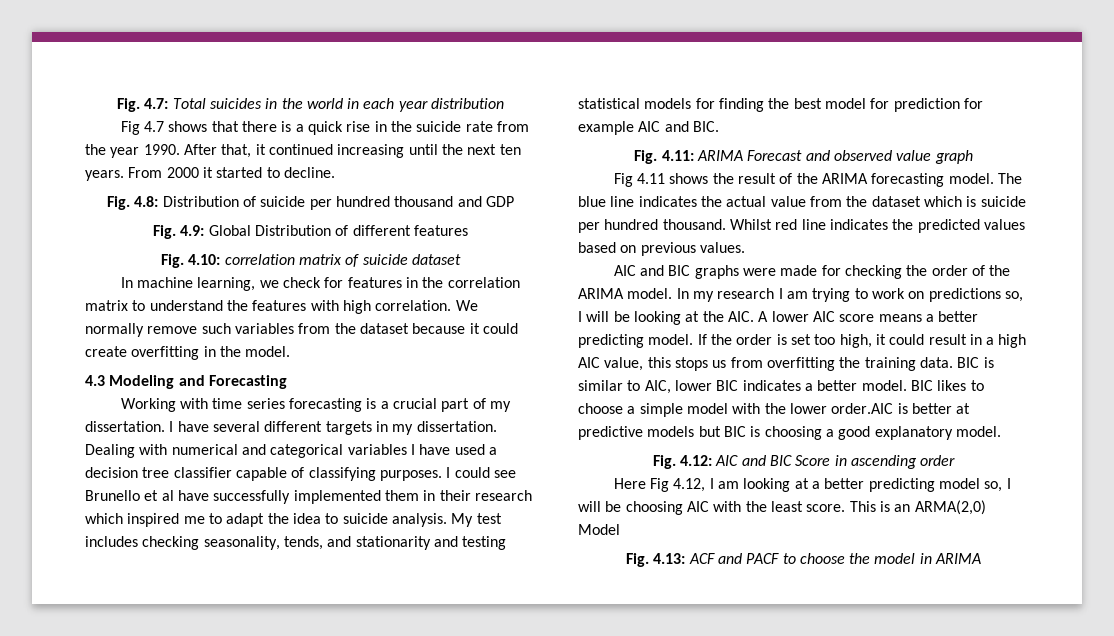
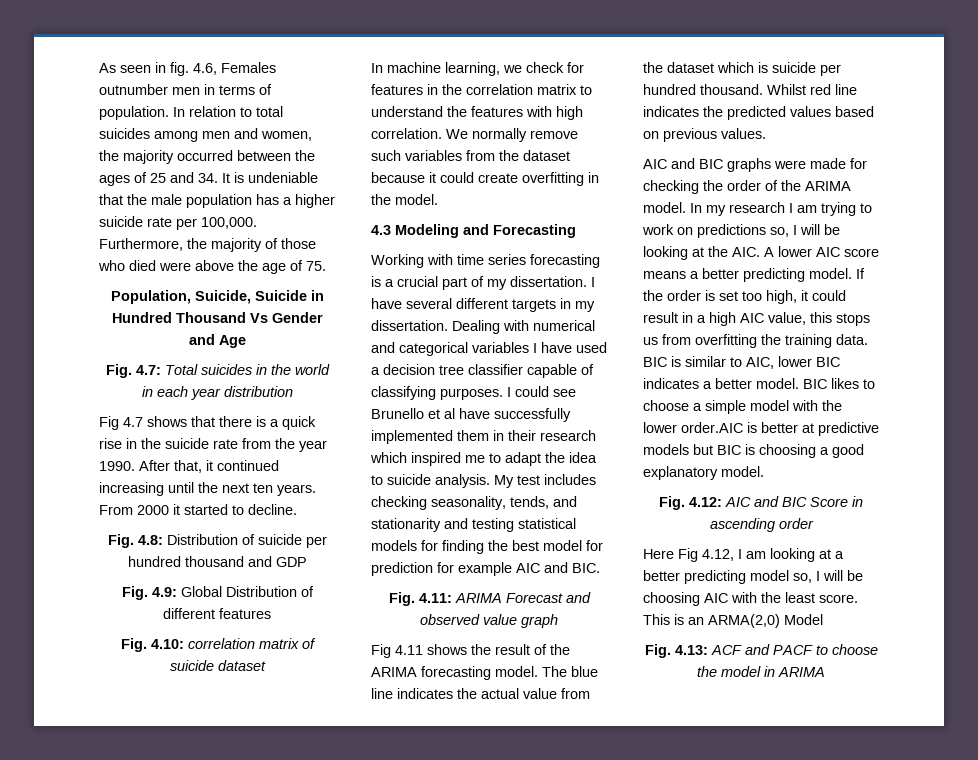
(116, 105) none -> [99,62,276,76] [99,84,272,95] [99,106,283,120] [99,128,312,142] [99,150,315,164] [99,172,318,186] [99,194,335,208] [99,216,257,230] [99,238,316,252] [98,260,326,274] [110,290,324,304] [111,312,323,323] [188,334,246,348] As seen in fig. 4.6, Females outnumber men in terms of population. In relation to total suicides among men and women, the majority occurred between the ages of 25 and 34. It is undeniable that the male population has a higher suicide rate per 100,000. Furthermore, the majority of those who died were above the age of 75. // Population, Suicide, Suicide in Hundred Thousand Vs Gender and Age //

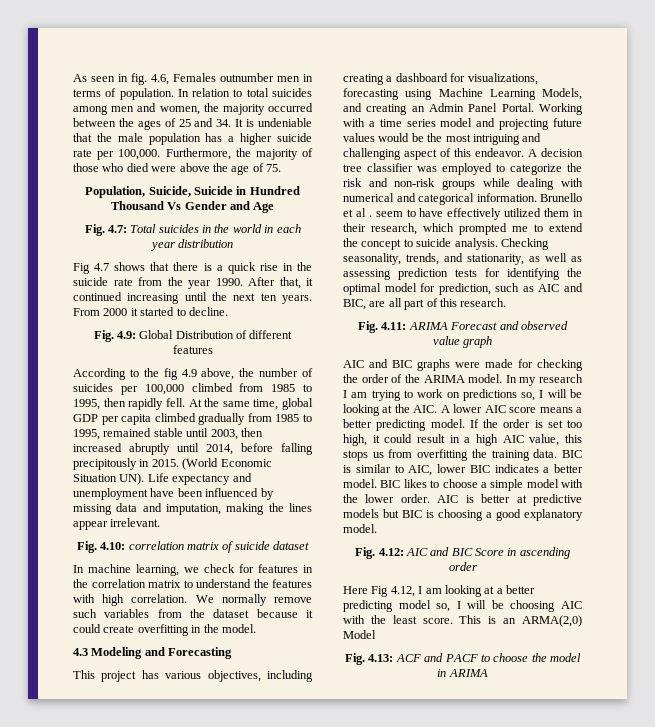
[107,534,327,548] [127,556,307,567] // Fig. 4.8: Distribution of suicide per hundred thousand and GDP -> (228, 311) none
(271, 613) none -> [73,368,313,380] [73,383,312,395] [73,398,313,410] [73,413,312,425] [73,428,263,440] [73,443,313,455] [73,458,272,470] [73,473,252,485] [73,488,274,500] [73,503,312,515] [73,518,161,530] // According to the fig 4.9 above, the number of suicides per 100,000 climbed from 1985 to 1995, then rapidly fell. At the same time, global GDP per capita climbed gradually from 1985 to 1995, remained stable until 2003, then increased abruptly until 2014, before falling precipitously in 2015. (World Economic Situation UN). Life expectancy and unemployment have been influenced by missing data and imputation, making the lines appear irrelevant.
(576, 231) none -> [73,670,313,682] [343,73,538,85] [343,88,582,100] [343,103,534,115] This project has various objectives, including creating a dashboard for visualizations, forecasting using Machine Learning Models, and creating an Admin Panel Portal.
(453, 259) none -> [368,121,375,127] a
[530,254,600,268] [371,276,595,290] [371,298,595,312] [371,320,595,334] [371,342,607,356] [371,364,594,378] [371,386,576,400] [371,408,571,422] [371,430,596,444] [370,452,597,466] [371,474,596,488] [371,496,577,510] [371,518,576,532] [371,540,603,554] [371,562,600,576] forecasting is a crucial part of my dissertation. I have several different targets in my dissertation. Dealing with numerical and categorical variables I have used a decision tree classifier capable of classifying purposes. I could see Brunello et al have successfully implemented them in their research which inspired me to adapt the idea to suicide analysis. My test includes checking seasonality, tends, and stationarity and testing statistical models for finding the best model for prediction for example AIC and BIC. -> [440,118,582,130] [343,133,542,145] [343,148,583,160] [343,163,582,175] [343,178,583,190] [343,193,582,205] [343,208,583,220] [343,223,583,235] [343,238,549,250] [343,253,582,265] [343,268,582,280] [343,283,583,295] [343,298,507,310] model and projecting future values would be the most intriguing and challenging aspect of this endeavor. A decision tree classifier was employed to categorize the risk and non-risk groups while dealing with numerical and categorical information. Brunello et al . seem to have effectively utilized them in their research, which prompted me to extend the concept to suicide analysis. Checking seasonality, trends, and stationarity, as well as assessing prediction tests for identifying the optimal model for prediction, such as AIC and BIC, are all part of this research.
[371,644,570,658] [371,666,598,680] [371,688,590,699] [643,62,841,76] [643,84,857,95] [643,106,874,120] [643,128,766,142] // Fig 4.11 shows the result of the ARIMA forecasting model. The blue line indicates the actual value from the dataset which is suicide per hundred thousand. Whilst red line indicates the predicted values based on previous values. -> (493, 342) none
[681,422,743,433] order.AIC -> [400,494,459,503] order. AIC

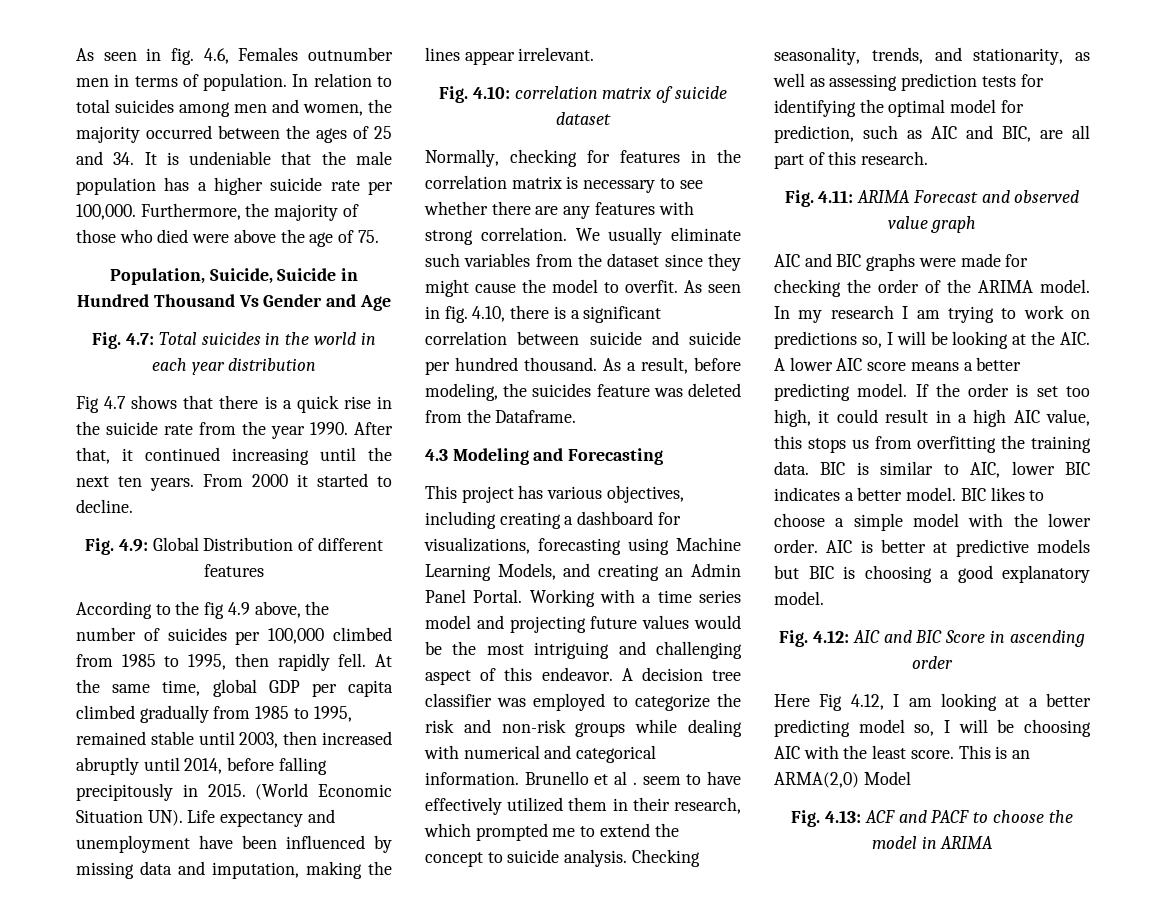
[73,564,235,576] In machine learning, we check -> [425,149,577,167] Normally, checking
[183,579,269,588] to understand the -> [566,176,703,193] [424,201,591,219] is necessary to see whether there are any
[102,594,125,606] high -> [425,230,473,245] strong
[221,594,312,606] normally remove -> [608,227,741,245] usually eliminate
[256,609,313,618] [73,624,256,636] because it could create overfitting in the model. -> [664,253,741,271] [425,279,741,297] [425,305,662,323] [425,331,741,345] [425,357,741,375] [425,383,741,401] [425,409,577,423] since they might cause the model to overfit. As seen in fig. 4.10, there is a significant correlation between suicide and suicide per hundred thousand. As a result, before modeling, the suicides feature was deleted from the Dataframe.

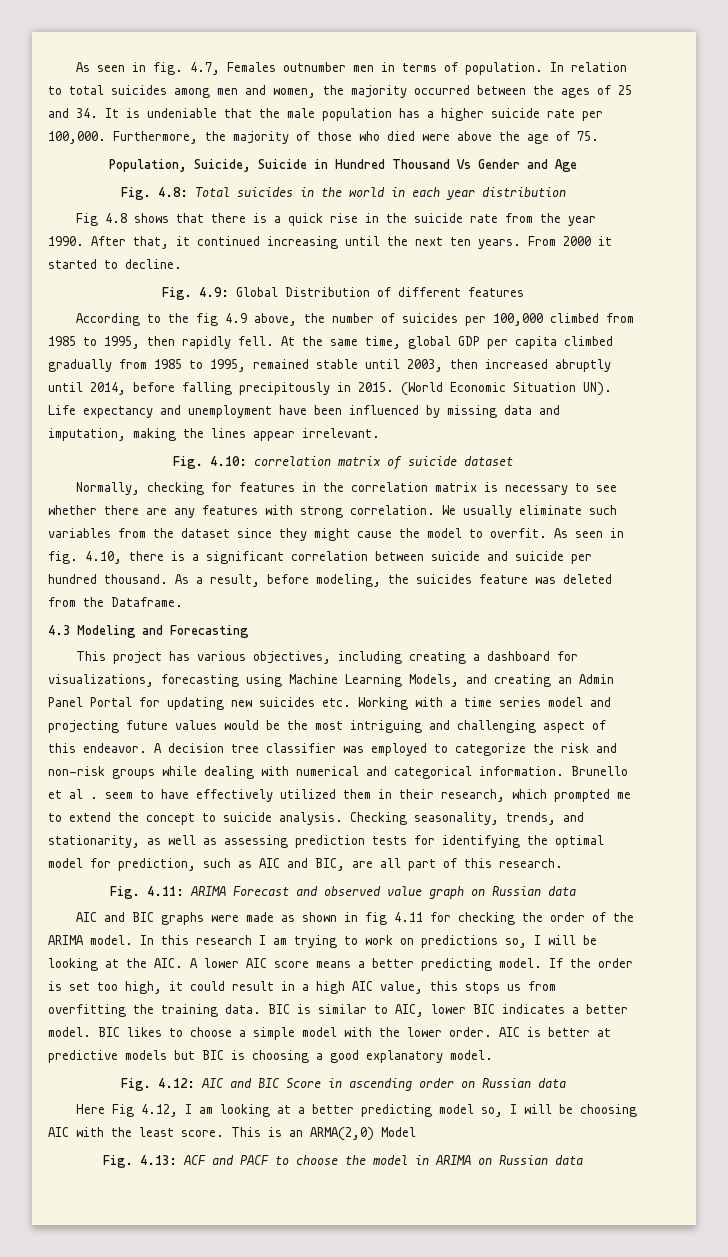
[76,48,229,65] As seen in fig. 4.6, -> [75,62,220,75] As seen in fig. 4.7,
[126,333,155,345] 4.7: -> [157,187,188,197] 4.8:
[104,396,127,409] 4.7 -> [104,213,127,223] 4.8
[473,589,523,603] Portal. -> [90,697,351,710] Portal for updating new suicides etc.
(977, 224) none -> [471,886,576,896] on Russian data
(1001, 260) none -> [280,912,423,925] as shown in fig 4.11
[798,310,823,323] my -> [161,935,189,945] this
(953, 662) none -> [460,1078,566,1088] on Russian data
(994, 842) none -> [478,1155,583,1165] on Russian data

